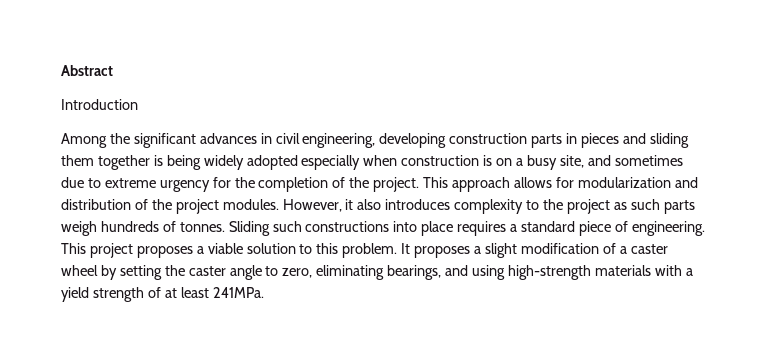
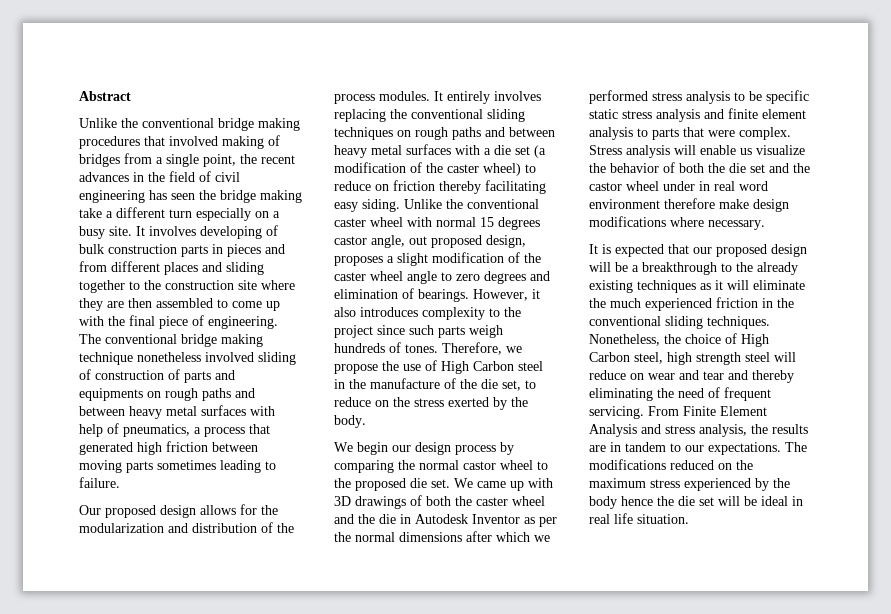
[61,99,138,110] [61,133,447,148] Introduction // Among the significant advances in civil engineering, developing -> [79,118,300,131] [79,135,280,149] [79,153,295,167] [79,171,240,182] [79,190,302,203] [79,207,280,221] [79,225,278,239] [79,244,104,254] Unlike the conventional bridge making procedures that involved making of bridges from a single point, the recent advances in the field of civil engineering has seen the bridge making take a different turn especially on a busy site. It involves developing of bulk
[649,133,689,148] [61,155,683,170] [61,177,574,192] sliding them together is being widely adopted especially when construction is on a busy site, and sometimes due to extreme urgency for the completion of the project. This approach allows for -> [79,261,264,275] [79,280,295,293] [79,298,280,311] [79,315,278,329] [79,334,263,347] [79,352,296,365] [79,369,235,383] [79,388,255,401] [79,405,275,419] [79,423,270,437] [79,441,258,455] [79,460,276,473] [79,477,120,488] [79,504,278,518] from different places and sliding together to the construction site where they are then assembled to come up with the final piece of engineering. The conventional bridge making technique nonetheless involved sliding of construction of parts and equipments on rough paths and between heavy metal surfaces with help of pneumatics, a process that generated high friction between moving parts sometimes leading to failure. // Our proposed design allows for the
[175,199,279,214] project modules. -> [334,91,541,104] [334,109,525,122] [334,127,555,140] [334,144,546,158] [334,162,536,176] [334,180,546,194] [334,199,539,212] [334,217,540,230] [334,235,526,248] [334,252,541,266] [334,271,550,284] [334,288,469,302] process modules. It entirely involves replacing the conventional sliding techniques on rough paths and between heavy metal surfaces with a die set (a modification of the caster wheel) to reduce on friction thereby facilitating easy siding. Unlike the conventional caster wheel with normal 15 degrees castor angle, out proposed design, proposes a slight modification of the caster wheel angle to zero degrees and elimination of bearings.
[613,202,627,210] as -> [377,325,405,335] since
[179,221,705,236] [61,243,668,258] [61,265,693,280] [61,287,264,302] tonnes. Sliding such constructions into place requires a standard piece of engineering. This project proposes a viable solution to this problem. It proposes a slight modification of a caster wheel by setting the caster angle to zero, eliminating bearings, and using high-strength materials with a yield strength of at least 241MPa. -> [405,342,522,355] [334,360,543,374] [334,378,536,391] [334,397,528,410] [334,415,366,428] [334,442,514,455] [334,460,548,473] [334,478,553,491] [334,495,545,509] [334,514,557,527] [334,531,550,542] [589,90,809,104] [589,108,806,122] [589,127,791,140] [589,145,805,158] [589,162,810,173] [589,181,768,191] [589,198,789,212] [589,216,765,230] [589,244,807,257] [589,262,798,275] [589,280,805,293] [589,297,794,311] [589,316,770,329] [589,333,769,347] [589,352,796,365] [589,370,794,383] [589,387,771,401] [589,406,767,419] [589,424,808,437] [589,442,807,455] [589,459,753,470] [589,478,790,491] [589,496,803,509] [589,513,689,524] tones. Therefore, we propose the use of High Carbon steel in the manufacture of the die set, to reduce on the stress exerted by the body. // We begin our design process by comparing the normal castor wheel to the proposed die set. We came up with 3D drawings of both the caster wheel and the die in Autodesk Inventor as per the normal dimensions after which we performed stress analysis to be specific static stress analysis and finite element analysis to parts that were complex. Stress analysis will enable us visualize the behavior of both the die set and the castor wheel under in real word environment therefore make design modifications where necessary. // It is expected that our proposed design will be a breakthrough to the already existing techniques as it will eliminate the much experienced friction in the conventional sliding techniques. Nonetheless, the choice of High Carbon steel, high strength steel will reduce on wear and tear and thereby eliminating the need of frequent servicing. From Finite Element Analysis and stress analysis, the results are in tandem to our expectations. The modifications reduced on the maximum stress experienced by the body hence the die set will be ideal in real life situation.

